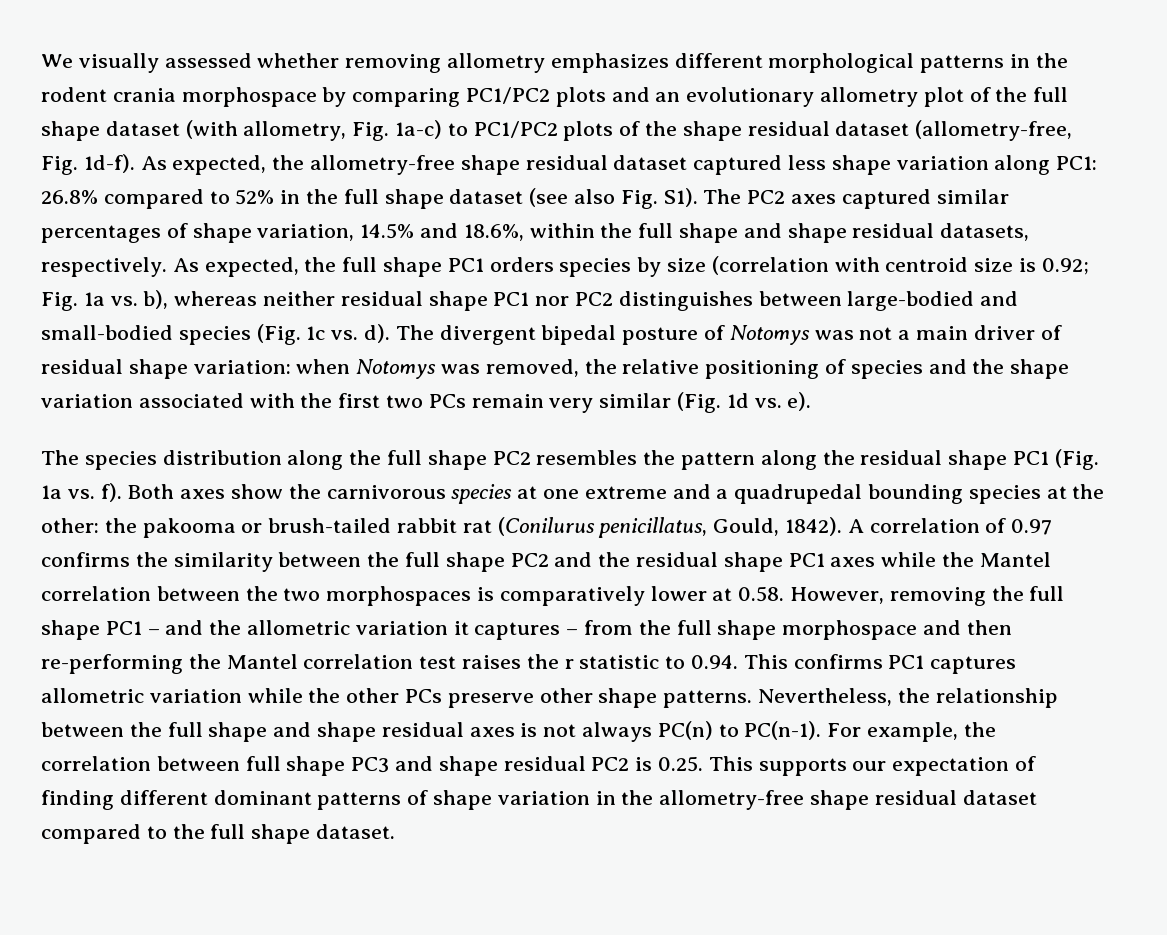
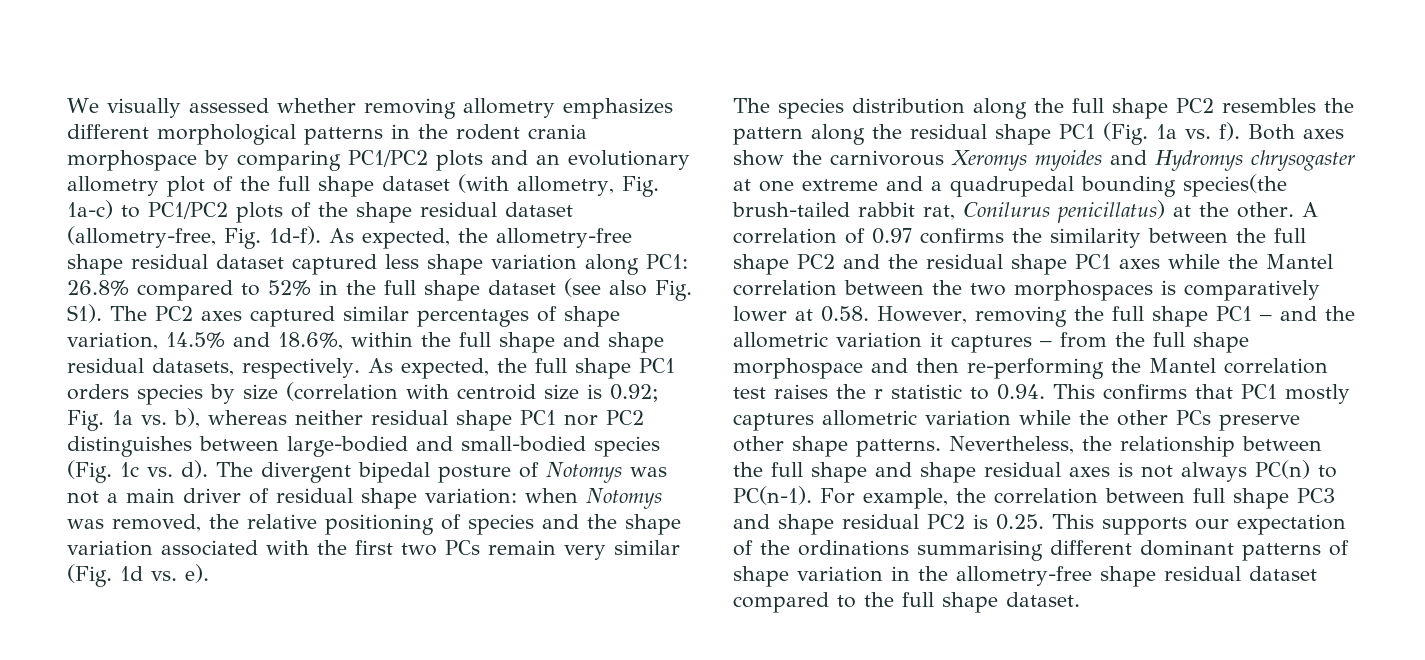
[451,484,513,504] species -> [951,150,1355,171] Xeromys myoides and Hydromys chrysogaster
[968,484,1105,504] [41,517,843,538] species at the other: the pakooma or brush-tailed rabbit rat (Conilurus penicillatus, Gould, 1842). -> [1183,174,1287,197] [732,200,1294,223] species(the brush-tailed rabbit rat, Conilurus penicillatus) at the other.
[888,655,925,669] PC1 -> [1195,384,1350,404] that PC1 mostly
[41,790,114,810] finding -> [760,540,1043,561] the ordinations summarising

